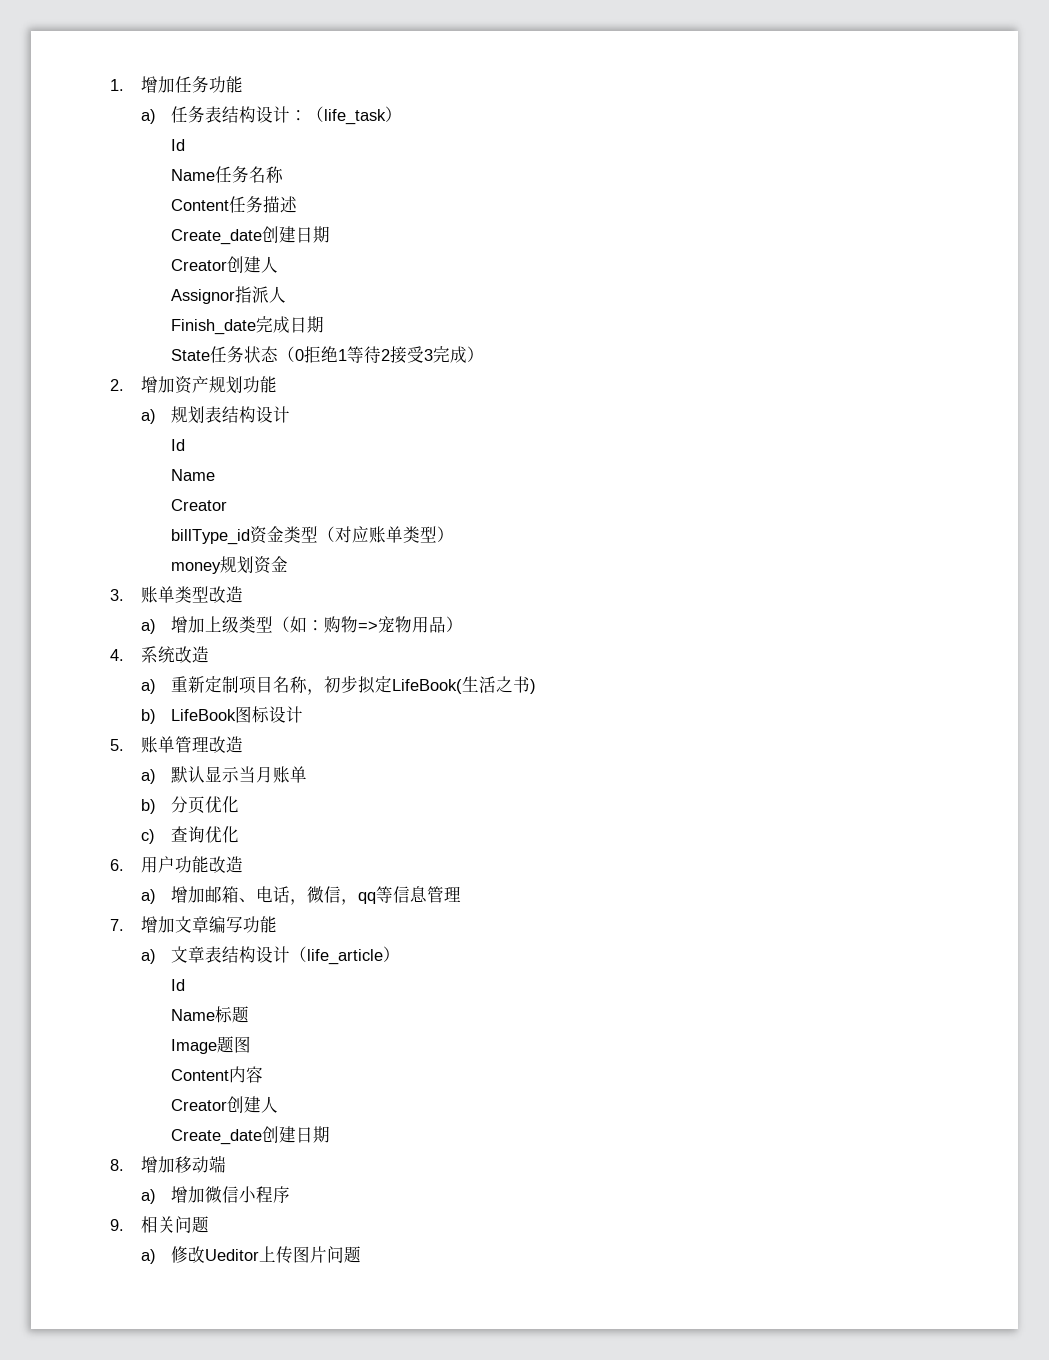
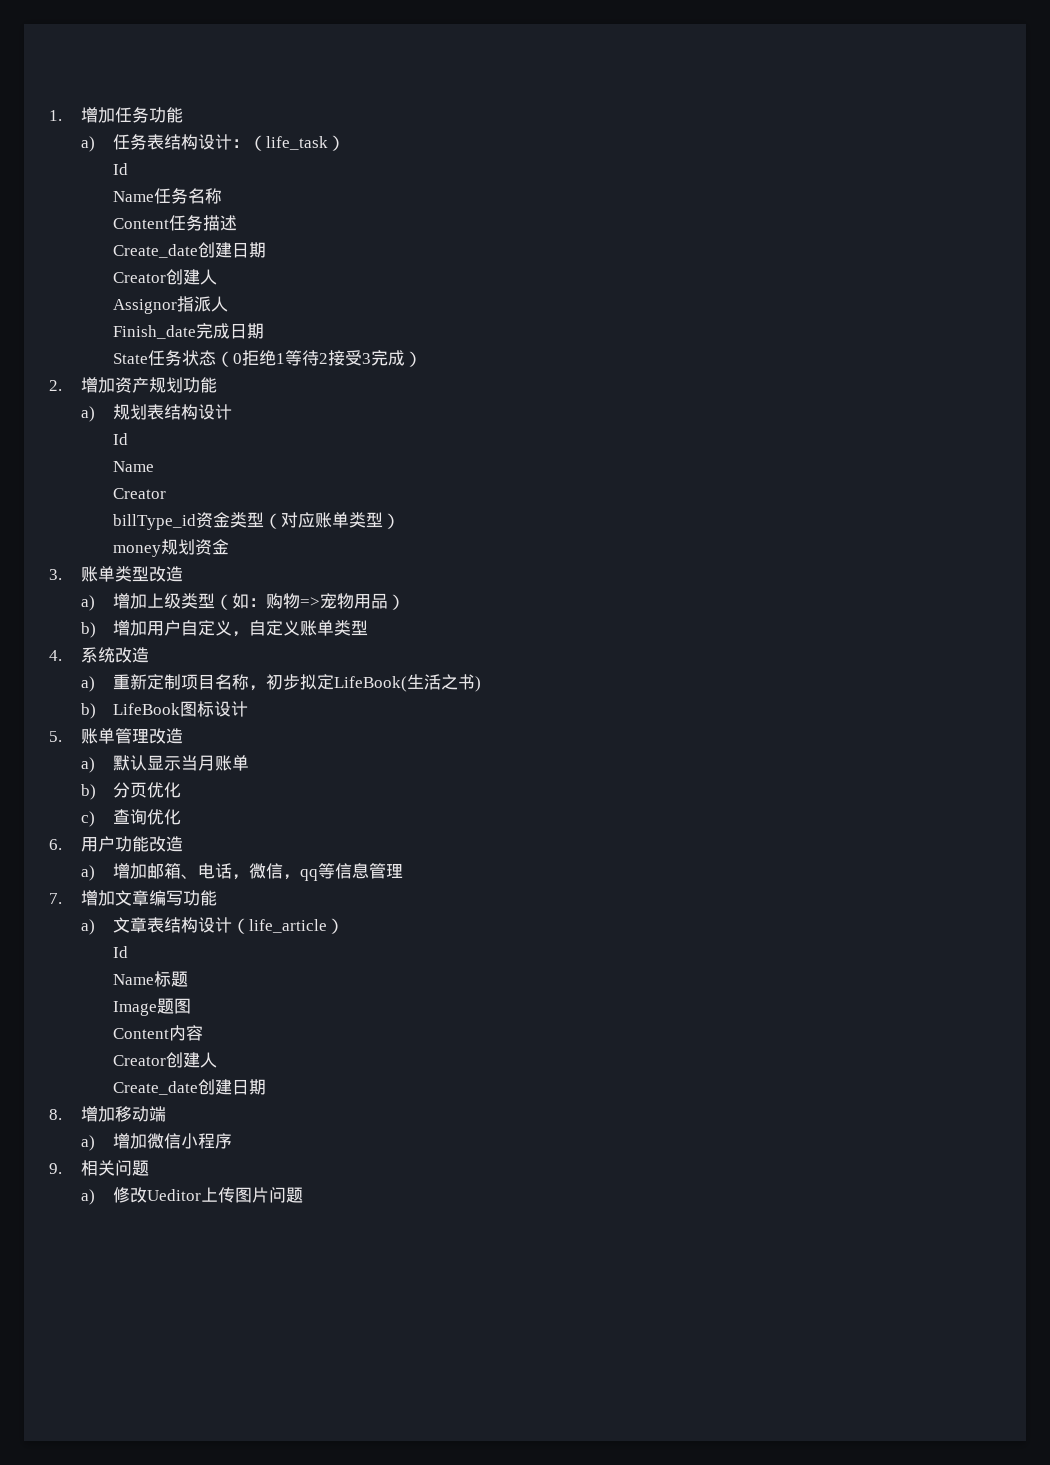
(464, 624) none -> [81,620,369,638] // b)增加用户自定义，自定义账单类型

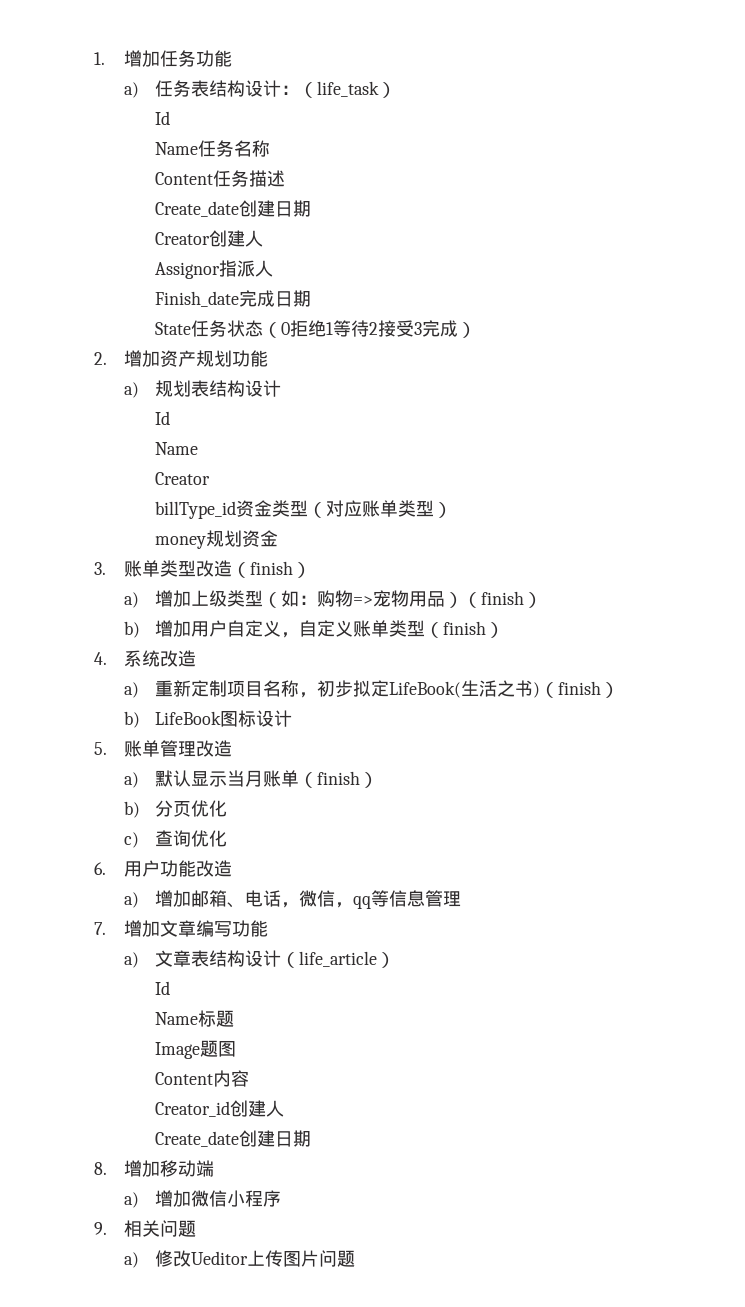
(184, 574) none -> [232,561,312,578] （finish）
(406, 602) none -> [462,591,542,608] （finish）
(369, 628) none -> [424,621,504,638] （finish）
(482, 684) none -> [539,681,619,698] （finish）
(250, 763) none -> [298,771,378,788] （finish）
[113,1055,167,1066] Creator -> [154,1101,230,1117] Creator_id

